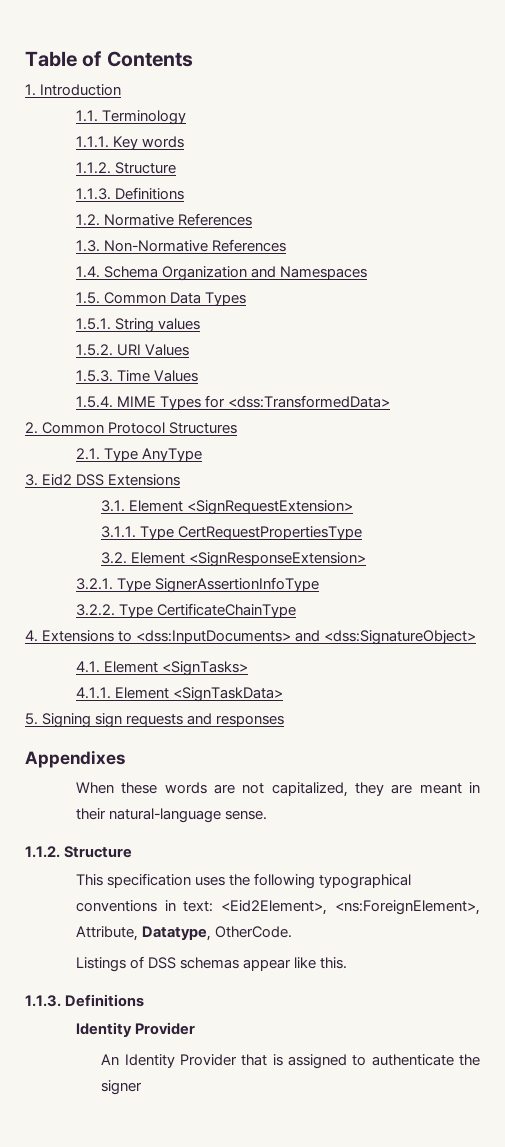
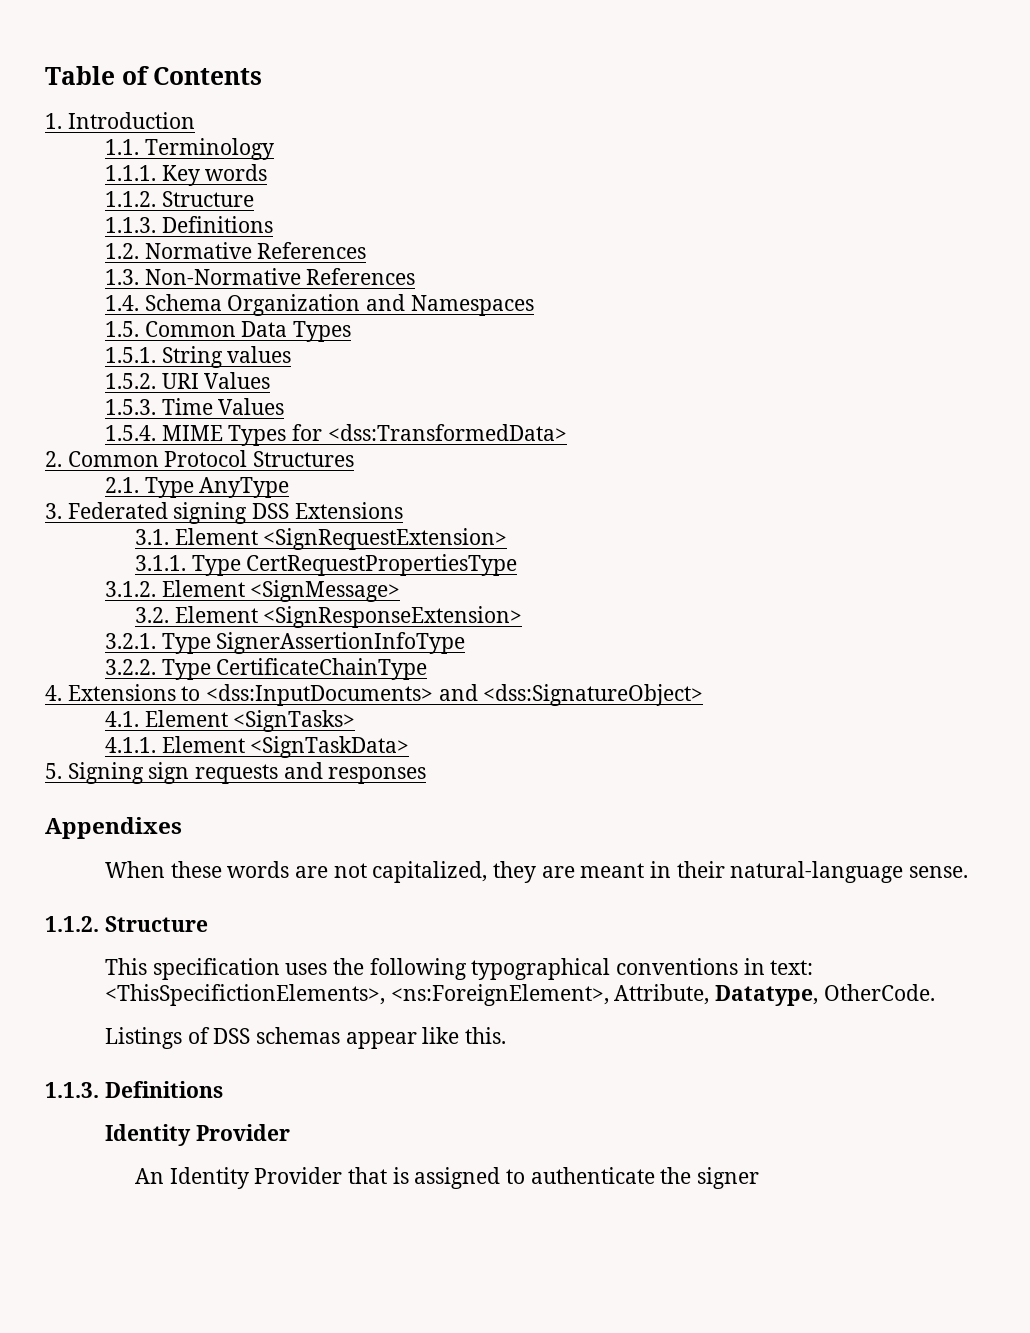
[42,474,73,486] Eid2 -> [67,502,248,524] Federated signing
(363, 533) none -> [104,580,401,602] // 3.1.2. Element <SignMessage>
[221,900,328,915] <Eid2Element>, -> [104,984,385,1006] <ThisSpecifictionElements>,

